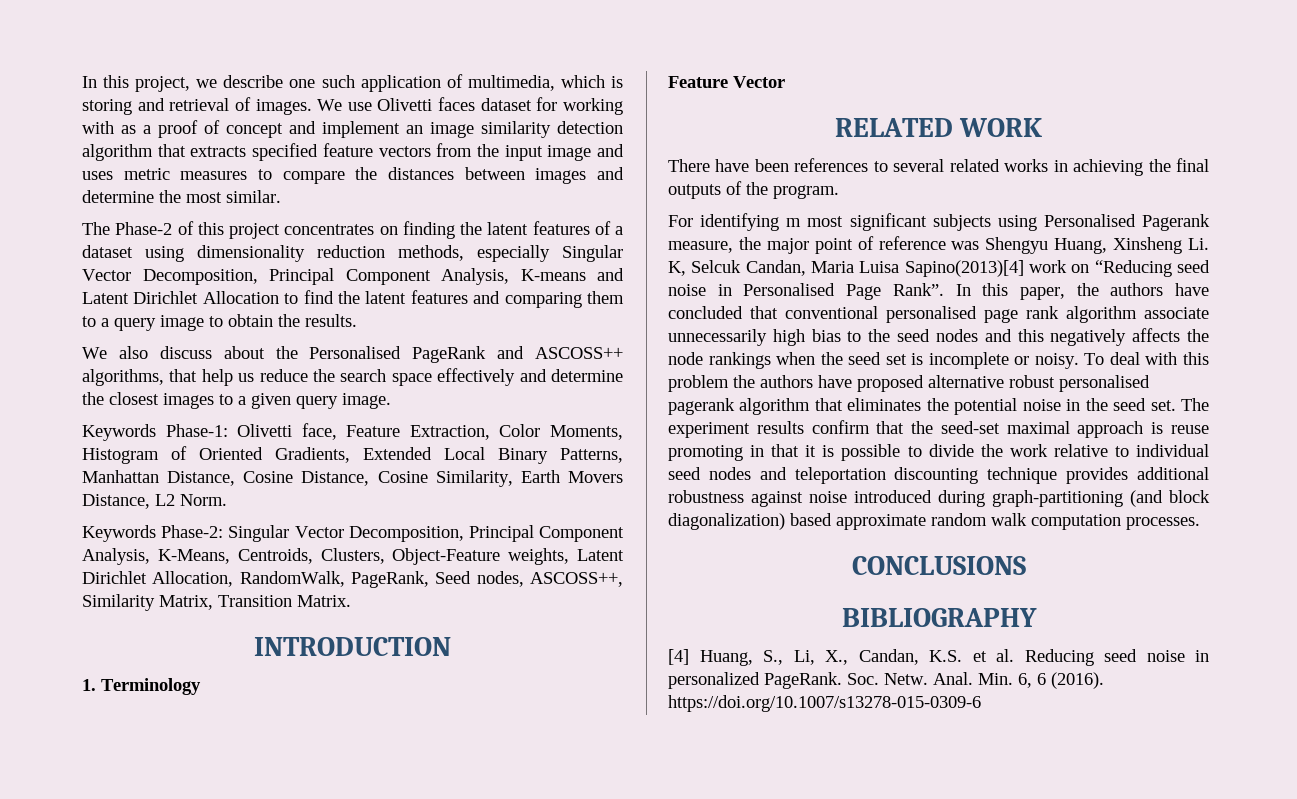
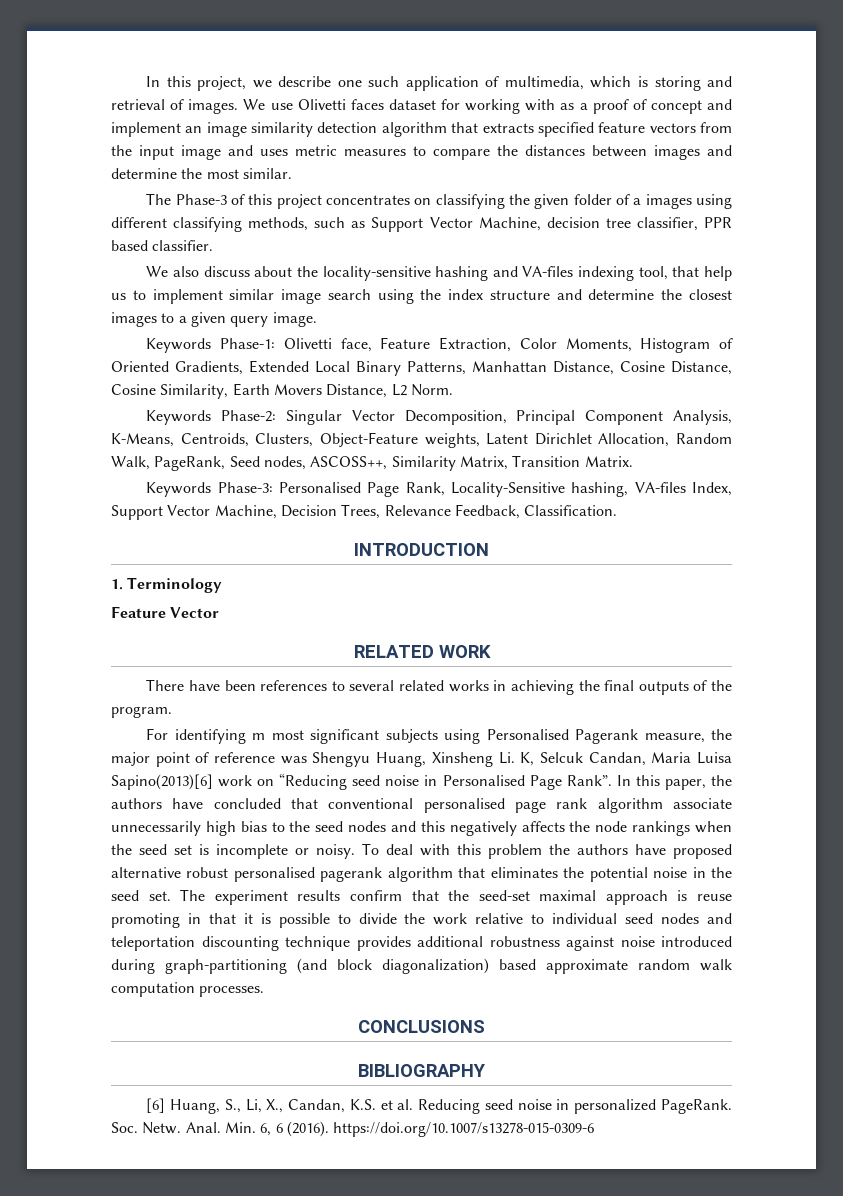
[115,222,173,235] Phase-2 -> [175,194,227,205] Phase-3
[402,221,623,239] [82,245,623,262] [82,268,624,285] [82,290,624,308] [82,314,357,331] finding the latent features of a dataset using dimensionality reduction methods, especially Singular Vector Decomposition, Principal Component Analysis, K-means and Latent Dirichlet Allocation to find the latent features and comparing them to a query image to obtain the results. -> [435,194,732,209] [111,217,732,232] [111,240,214,251] classifying the given folder of a images using different classifying methods, such as Support Vector Machine, decision tree classifier, PPR based classifier.
[309,346,623,363] [82,368,516,386] Personalised PageRank and ASCOSS++ algorithms, that help us reduce the search space effectively -> [322,266,732,281] [111,289,550,304] locality-sensitive hashing and VA-files indexing tool, that help us to implement similar image search using the index structure
[239,571,345,587] RandomWalk, -> [676,433,732,444] [111,456,150,470] Random Walk,
(351, 601) none -> [146,482,732,497] [111,504,618,520] // Keywords Phase-3: Personalised Page Rank, Locality-Sensitive hashing, VA-files Index, Support Vector Machine, Decision Trees, Relevance Feedback, Classification.
[904,260,1024,277] Sapino(2013)[4] -> [111,774,213,790] Sapino(2013)[6]
[668,649,689,665] [4] -> [146,1098,166,1113] [6]

